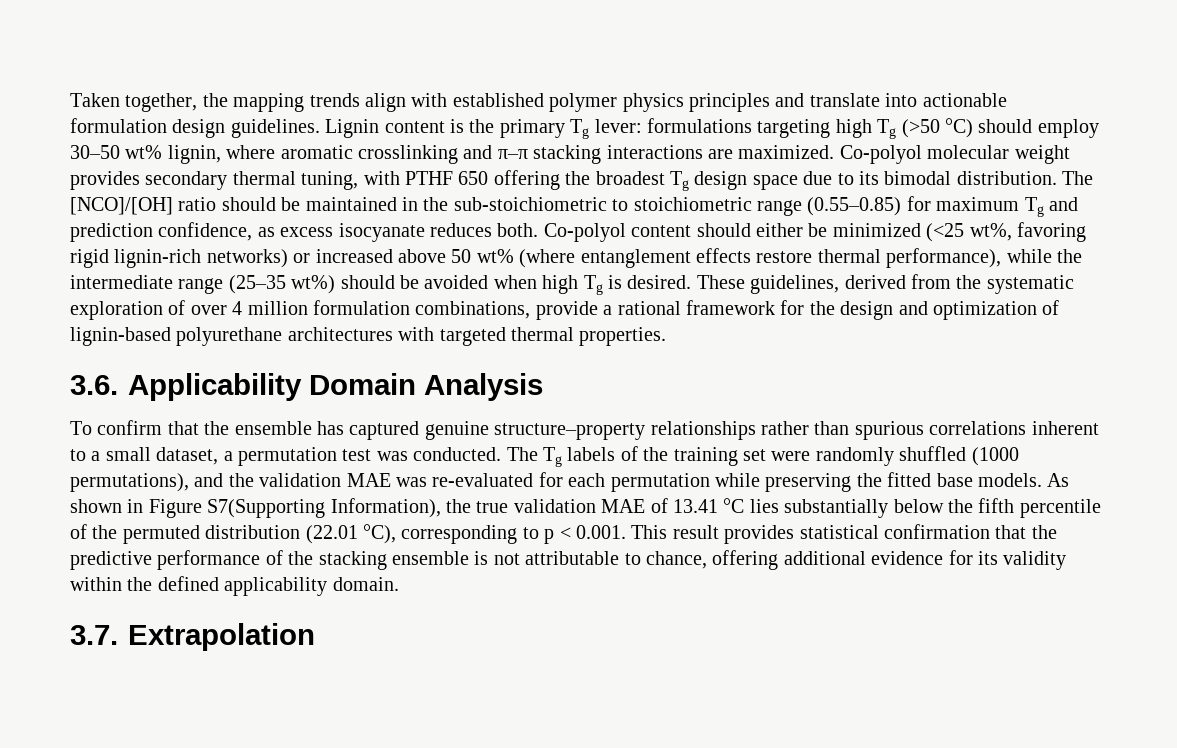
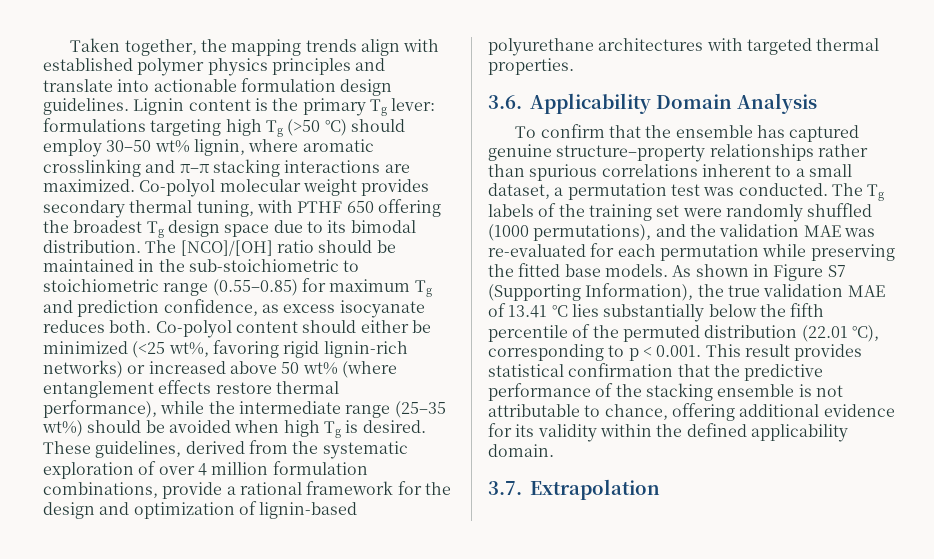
[207,499,326,518] S7(Supporting -> [827,265,846,277] [488,284,581,301] S7 (Supporting

